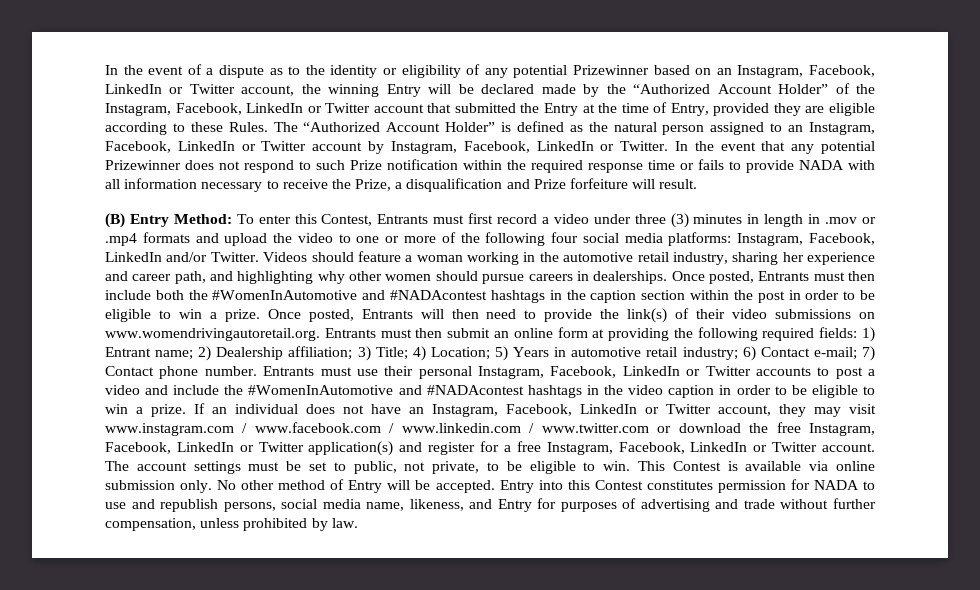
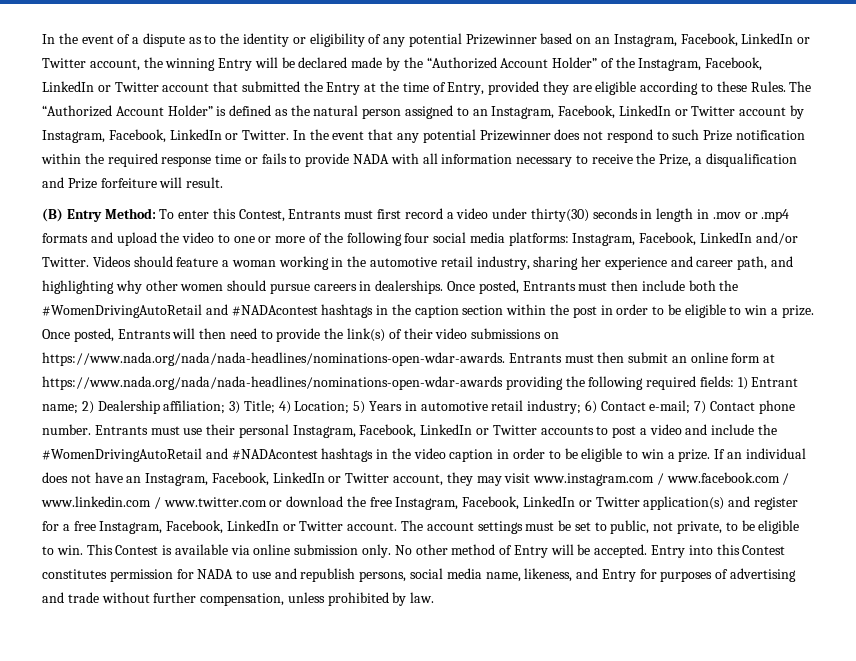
[634,213,743,228] three (3) minutes -> [530,208,638,222] thirty(30) seconds
[212,290,358,300] #WomenInAutomotive -> [42,304,202,318] #WomenDrivingAutoRetail
[105,328,320,341] www.womendrivingautoretail.org. -> [42,352,505,366] https://www.nada.org/nada/nada-headlines/nominations-open-wdar-awards.
(605, 333) none -> [42,376,503,390] https://www.nada.org/nada/nada-headlines/nominations-open-wdar-awards
[248,385,394,395] #WomenInAutomotive -> [42,448,202,462] #WomenDrivingAutoRetail

